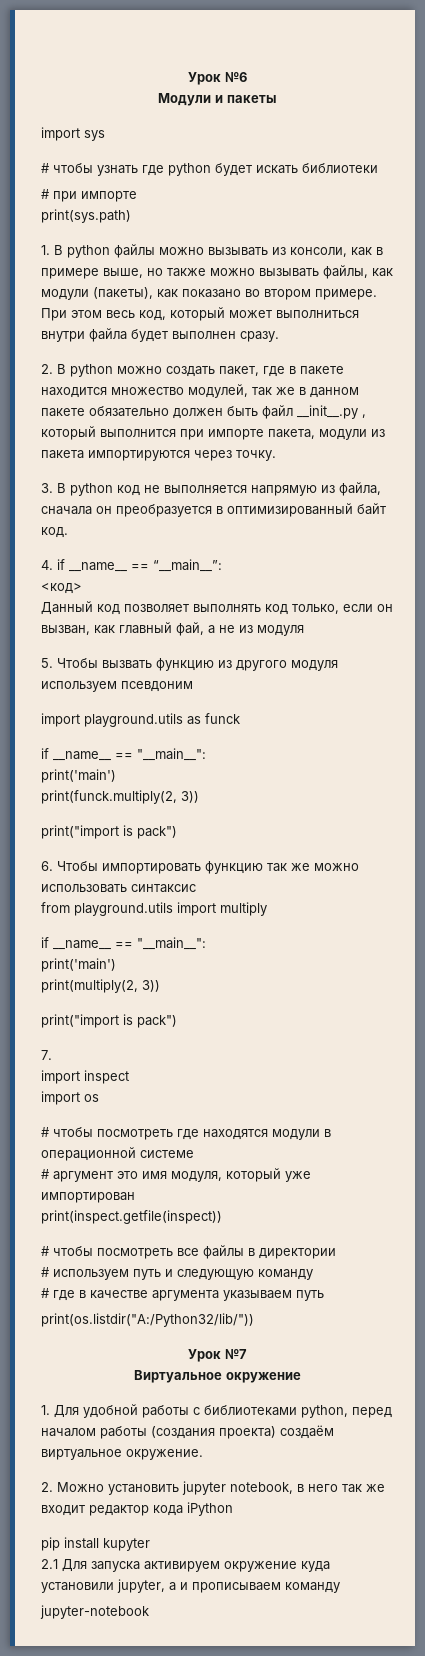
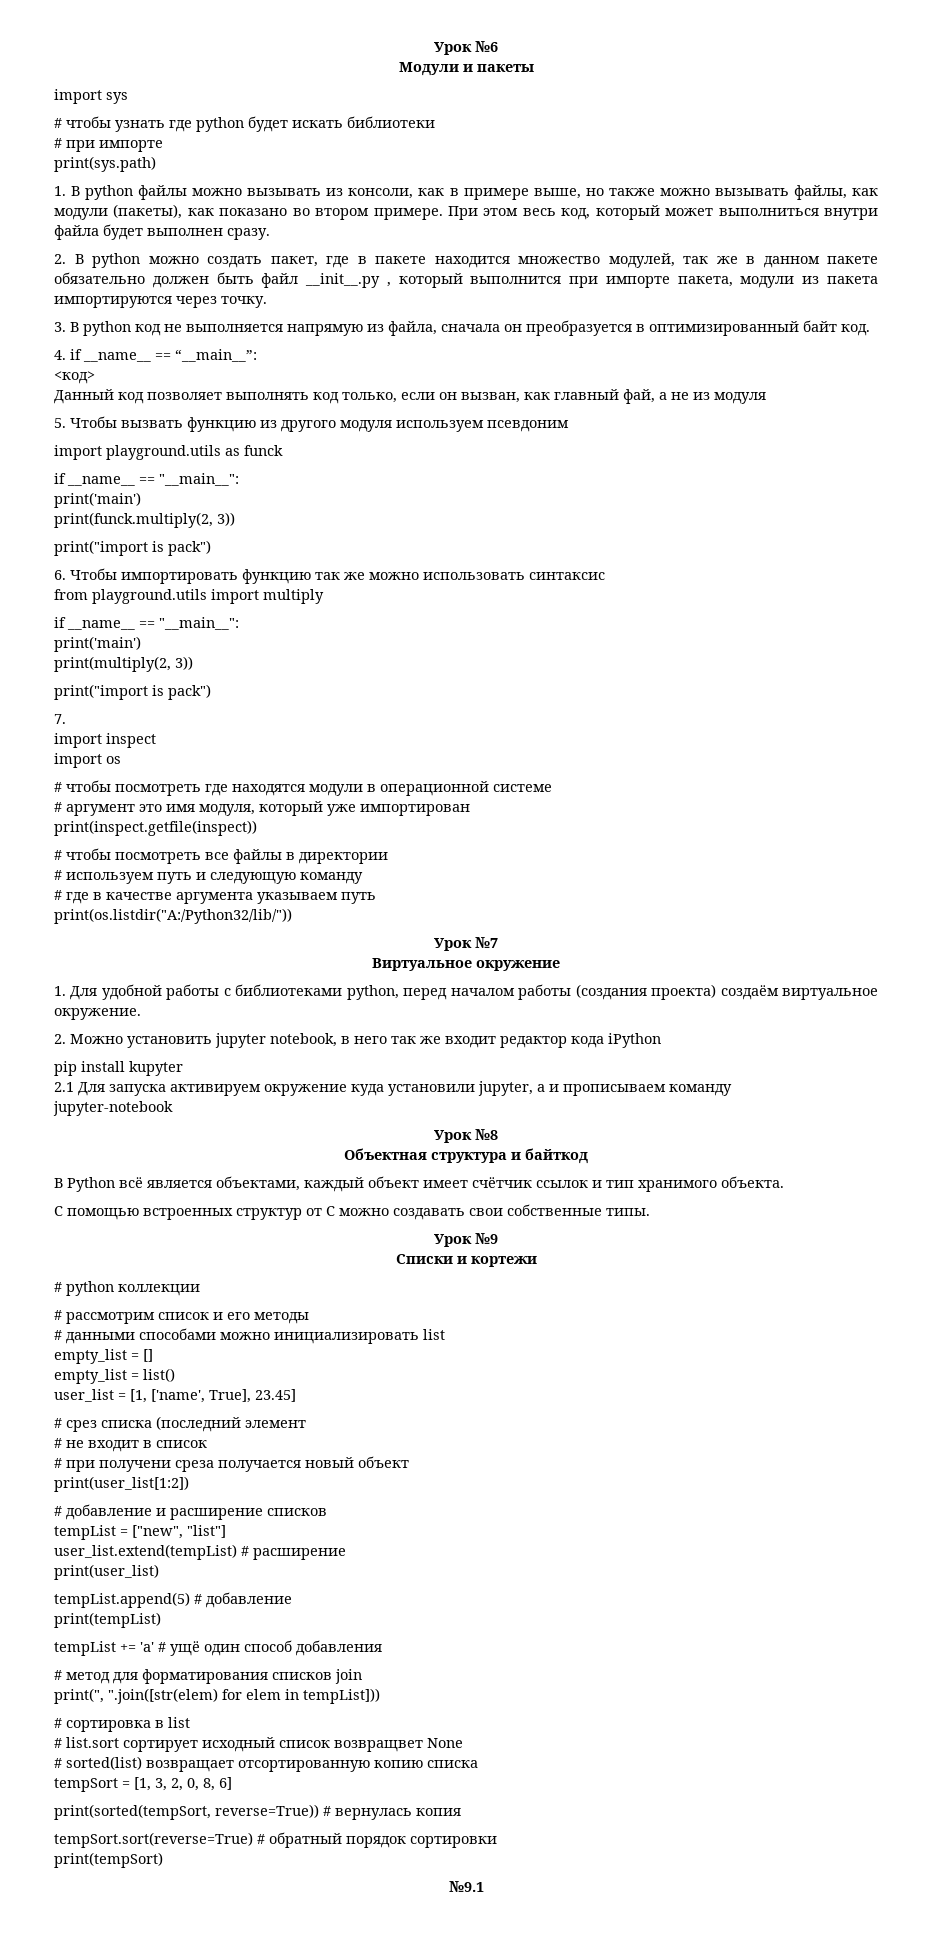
(149, 1612) none -> [434,1129,498,1143] [344,1148,588,1164] [54,1176,784,1192] [54,1204,650,1220] [434,1233,498,1247] [395,1254,537,1267] [54,1281,200,1296] [54,1310,309,1324] [54,1328,445,1344] [54,1349,153,1364] [54,1368,175,1384] [54,1389,296,1403] [54,1416,306,1432] [54,1438,207,1452] [54,1456,409,1472] [54,1476,189,1492] [54,1504,327,1520] [54,1525,226,1540] [54,1544,346,1560] [54,1564,159,1580] [54,1592,292,1608] [54,1612,161,1628] [54,1640,382,1656] [54,1669,362,1684] [54,1688,380,1704] [54,1717,190,1732] [54,1737,463,1752] [54,1756,478,1772] [54,1777,232,1792] [54,1804,461,1820] [54,1832,497,1848] [54,1852,163,1868] [448,1881,484,1892] // Урок №8 // Объектная структура и байткод // В Python всё является объектами, каждый объект имеет счётчик ссылок и тип хранимого объекта. // С помощью встроенных структур от C можно создавать свои собственные типы. // Урок №9 // Списки и кортежи // # python коллекции // # рассмотрим список и его методы // # данными способами можно инициализировать list // empty_list = [] // empty_list = list() // user_list = [1, ['name', True], 23.45] // # срез списка (последний элемент // # не входит в список // # при получени среза получается новый объект // print(user_list[1:2]) // # добавление и расширение списков // tempList = ["new", "list"] // user_list.extend(tempList) # расширение // print(user_list) // tempList.append(5) # добавление // print(tempList) // tempList += 'a' # ущё один способ добавления // # метод для форматирования списков join // print(", ".join([str(elem) for elem in tempList])) // # сортировка в list // # list.sort сортирует исходный список возвращвет None // # sorted(list) возвращает отсортированную копию списка // tempSort = [1, 3, 2, 0, 8, 6] // print(sorted(tempSort, reverse=True)) # вернулась копия // tempSort.sort(reverse=True) # обратный порядок сортировки // print(tempSort) // №9.1

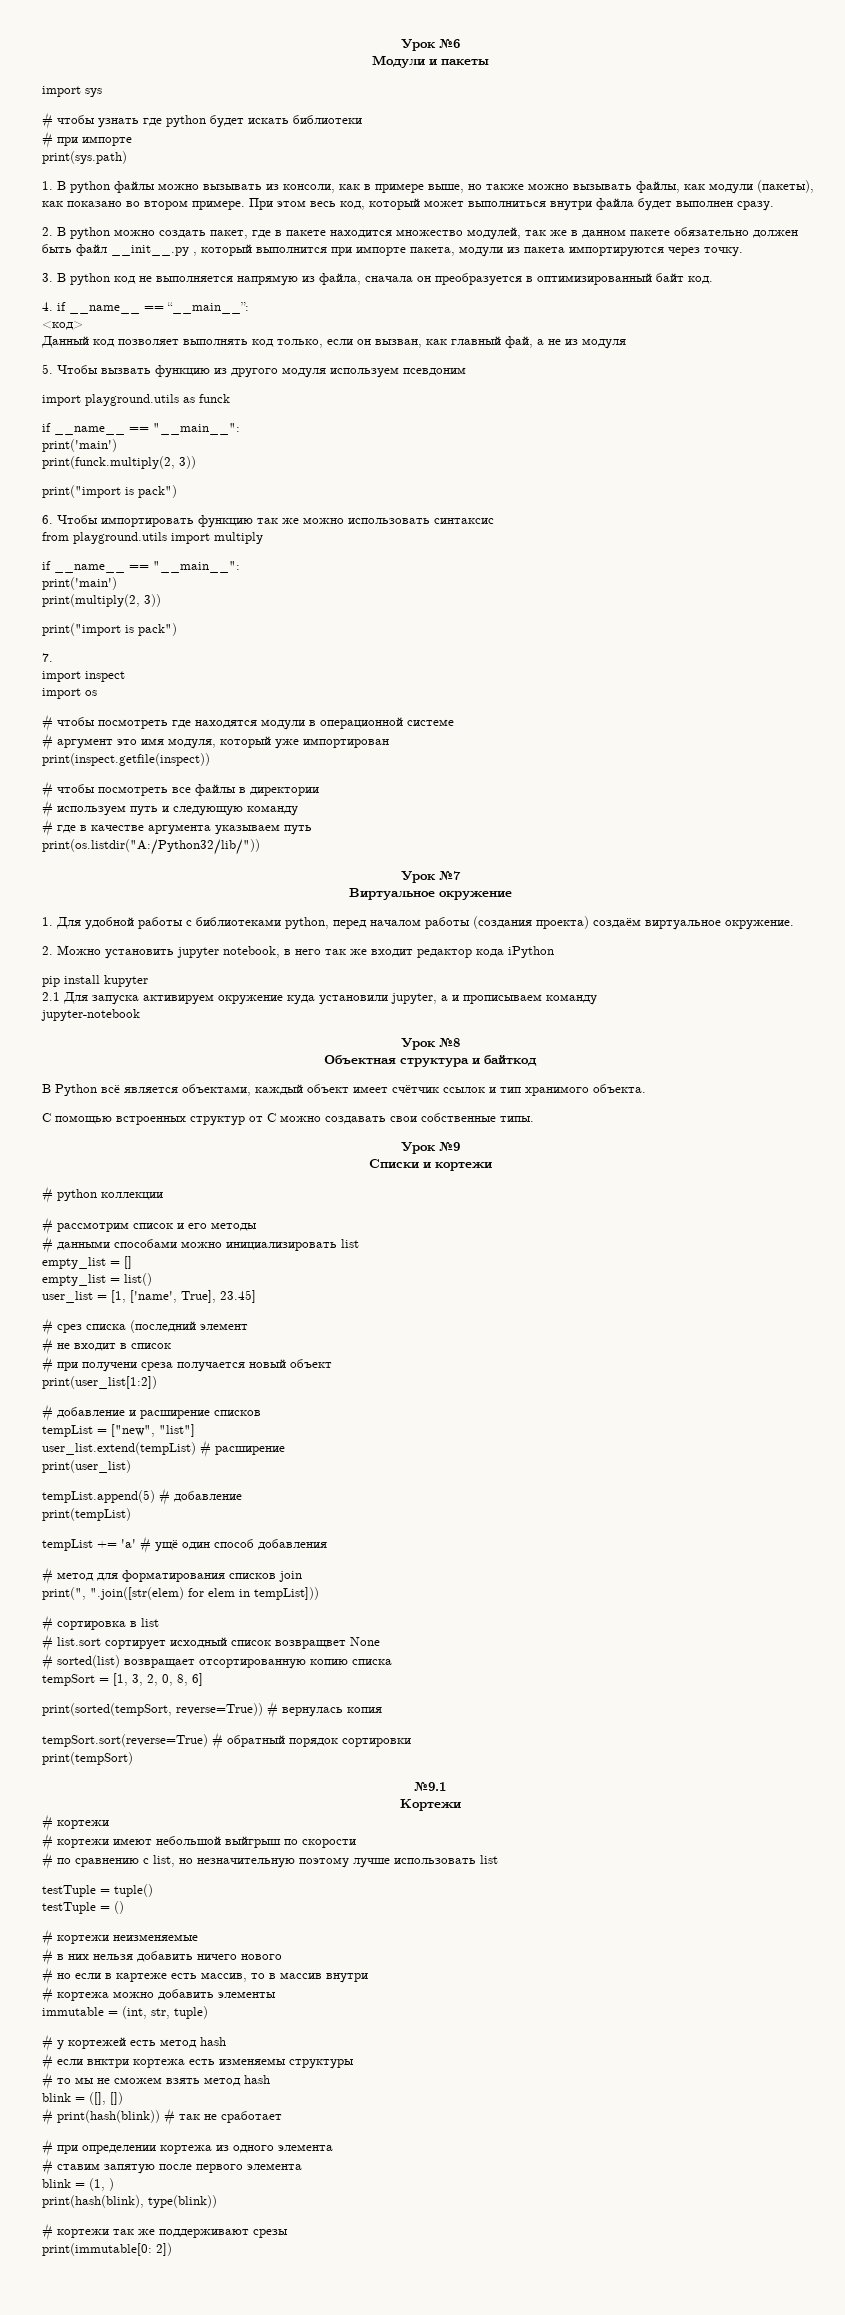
(484, 1886) none -> [399,1799,461,1811] [42,1814,109,1831] [42,1833,356,1850] [42,1852,498,1869] [42,1884,153,1897] [42,1901,124,1914] [42,1929,198,1946] [42,1948,282,1965] [42,1967,368,1984] [42,1986,276,2003] [42,2006,208,2019] [42,2034,226,2051] [42,2053,354,2070] [42,2072,270,2089] [42,2092,123,2105] [42,2108,282,2125] [42,2139,333,2156] [42,2158,302,2175] [42,2178,114,2191] [42,2195,217,2208] [42,2223,288,2240] [42,2243,172,2256] // Кортежи // # кортежи // # кортежи имеют небольшой выйгрыш по скорости // # по сравнению с list, но незначительную поэтому лучше использовать list // testTuple = tuple() // testTuple = () // # кортежи неизменяемые // # в них нельзя добавить ничего нового // # но если в картеже есть массив, то в массив внутри // # кортежа можно добавить элементы // immutable = (int, str, tuple) // # у кортежей есть метод hash // # если внктри кортежа есть изменяемы структуры // # то мы не сможем взять метод hash // blink = ([], []) // # print(hash(blink)) # так не сработает // # при определении кортежа из одного элемента // # ставим запятую после первого элемента // blink = (1, ) // print(hash(blink), type(blink)) // # кортежи так же поддерживают срезы // print(immutable[0: 2])

